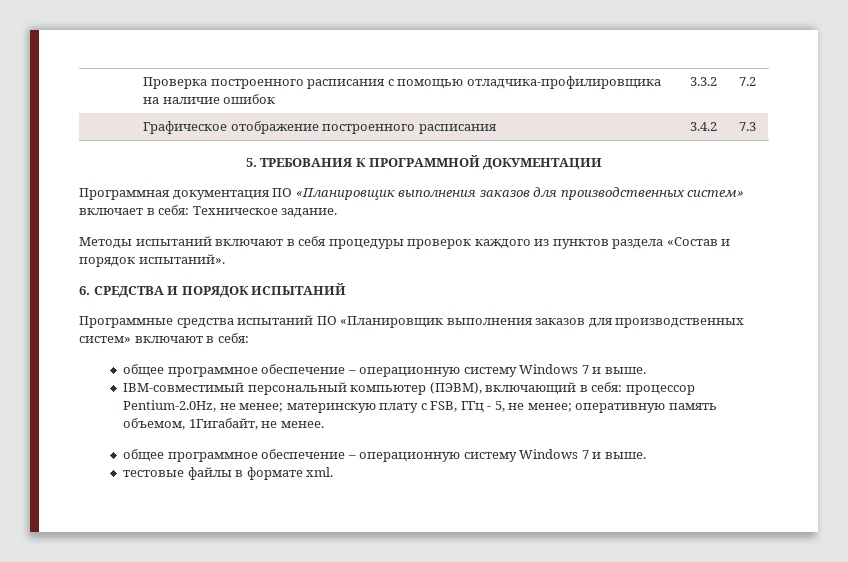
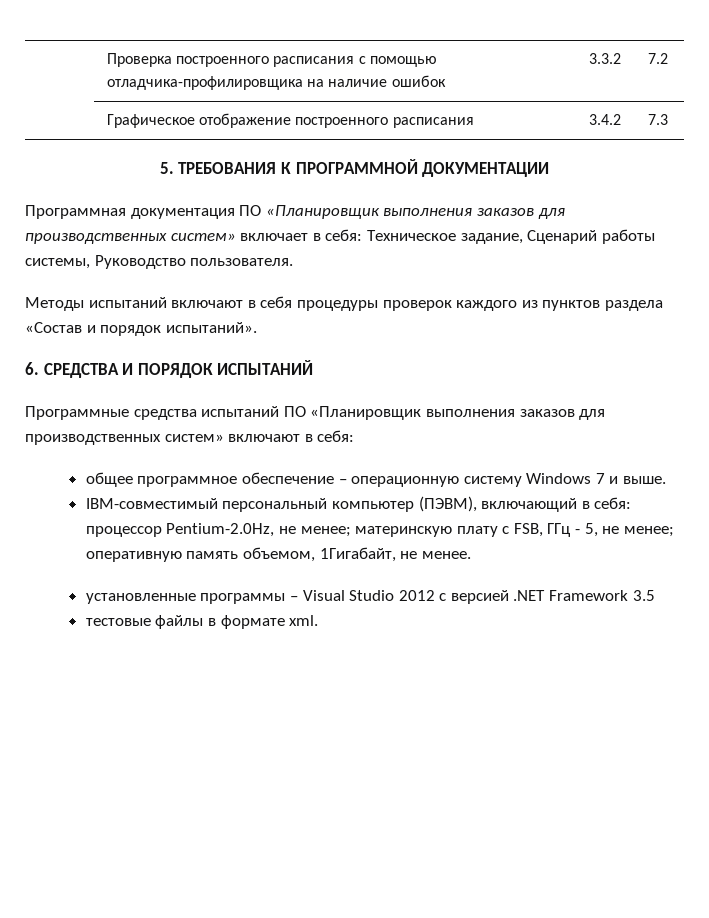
[281,208,338,218] задание. -> [460,229,655,244] [25,255,294,269] задание, Сценарий работы системы, Руководство пользователя.
[123,449,646,462] общее программное обеспечение – операционную систему Windows 7 и выше. -> [85,590,655,604] установленные программы – Visual Studio 2012 с версией .NET Framework 3.5

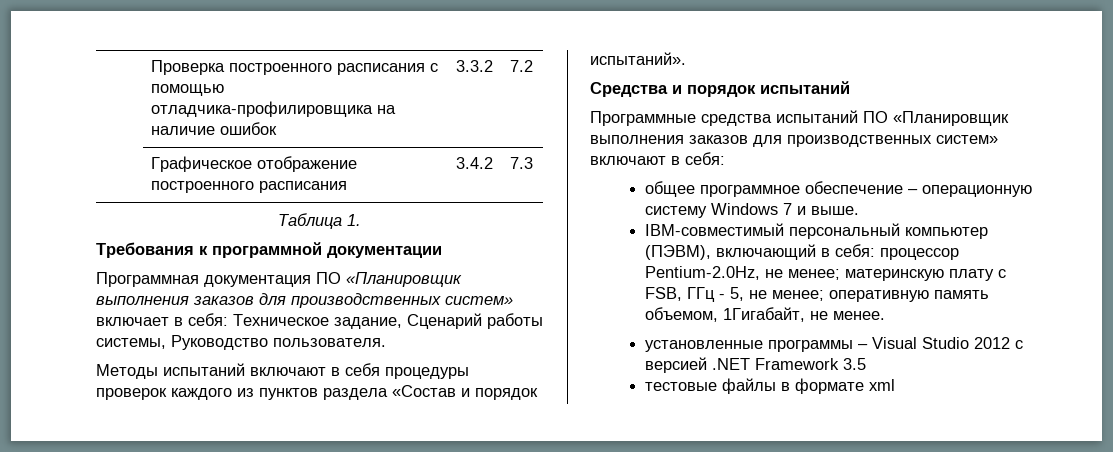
[159,159,550,177] 5. ТРЕБОВАНИЯ К ПРОГРАММНОЙ ДОКУМЕНТАЦИИ -> [278,213,361,229] [96,242,442,258] Таблица 1. // Требования к программной документации
[25,360,314,378] 6. СРЕДСТВА И ПОРЯДОК ИСПЫТАНИЙ -> [590,81,850,97] Средства и порядок испытаний
[289,615,319,626] xml. -> [868,379,895,391] xml

